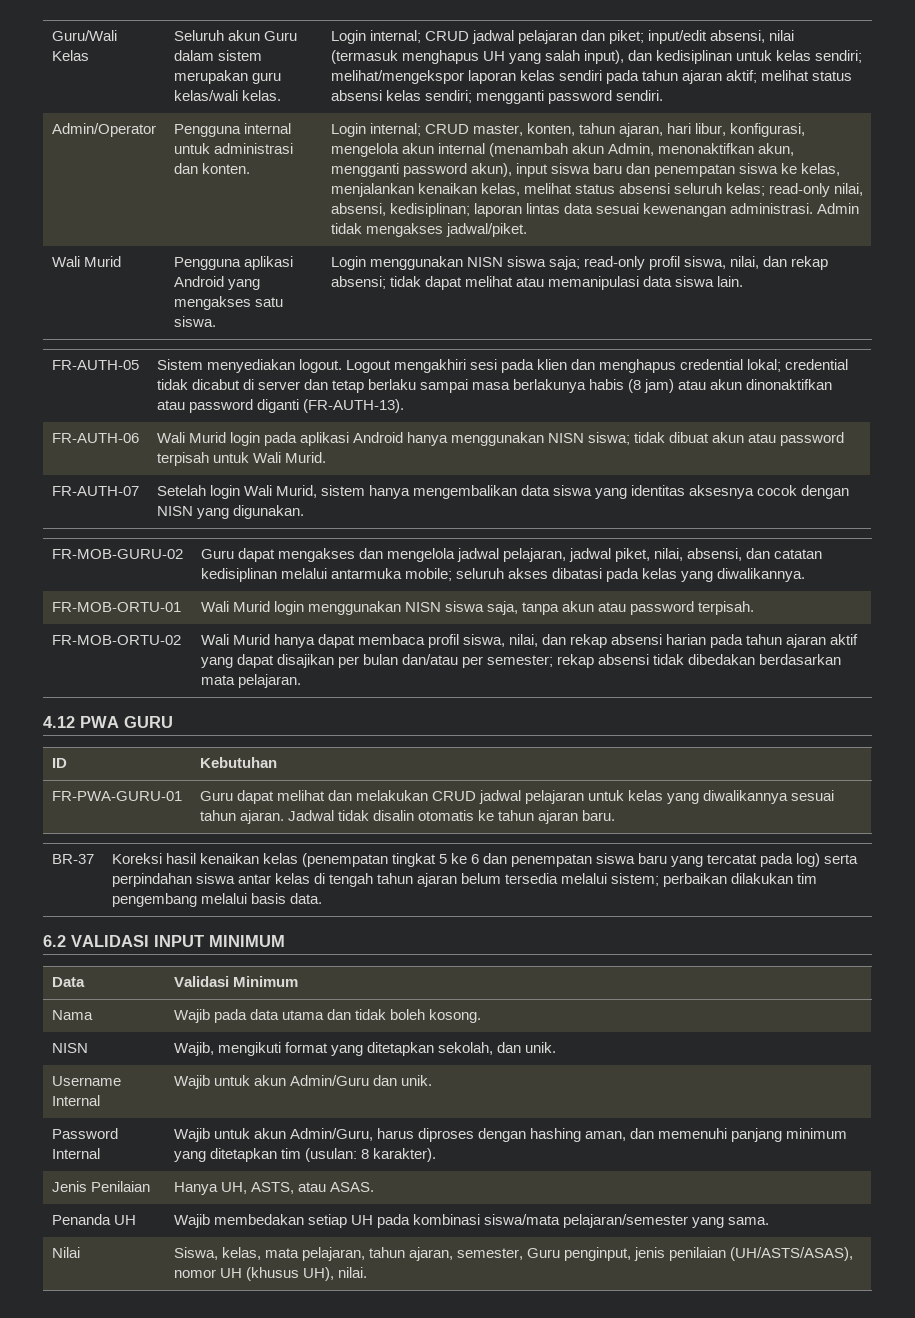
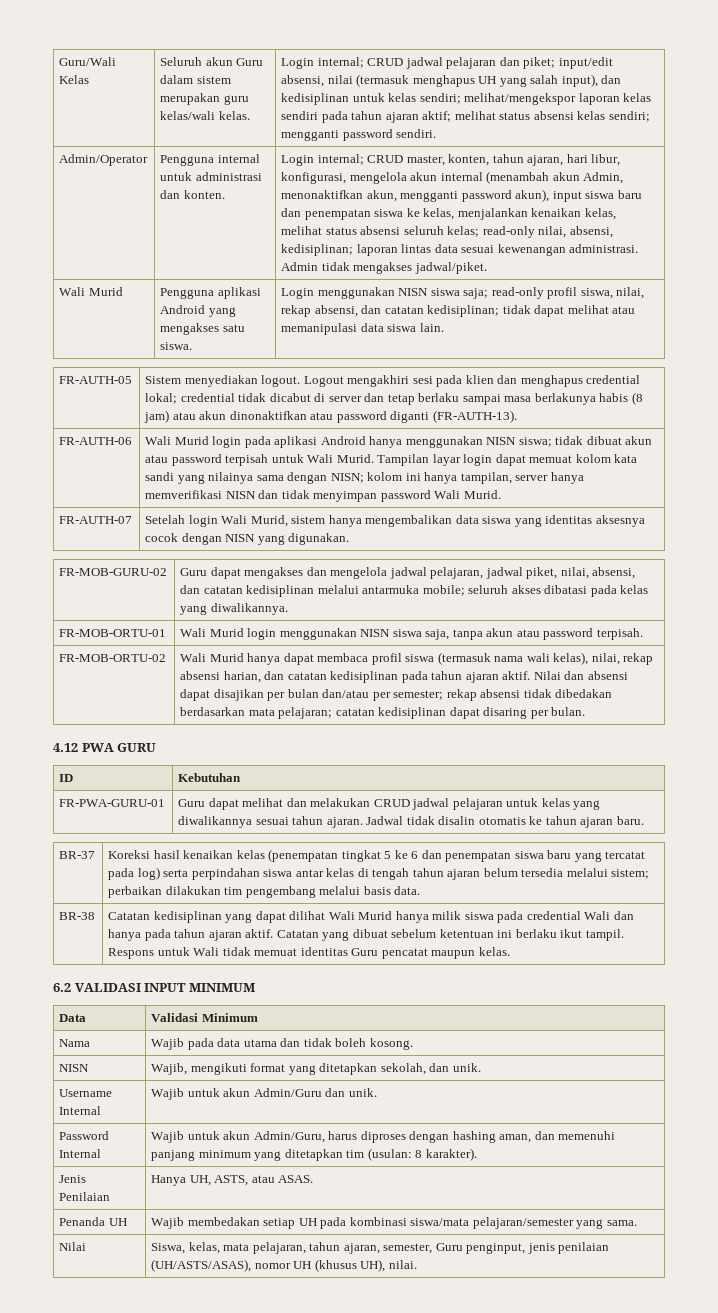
[763,256,829,270] [330,276,386,289] dan rekap absensi; -> [281,305,500,317] rekap absensi, dan catatan kedisiplinan;
(326, 457) none -> [377,454,638,466] [145,472,584,484] [145,490,501,502] Tampilan layar login dapat memuat kolom kata sandi yang nilainya sama dengan NISN; kolom ini hanya tampilan, server hanya memverifikasi NISN dan tidak menyimpan password Wali Murid.
[462,634,859,648] [200,657,233,668] siswa, nilai, dan rekap absensi harian pada tahun ajaran aktif yang -> [405,652,654,665] [180,671,628,683] siswa (termasuk nama wali kelas), nilai, rekap absensi harian, dan catatan kedisiplinan pada tahun ajaran aktif. Nilai dan absensi
[237,674,301,688] pelajaran. -> [278,707,586,719] pelajaran; catatan kedisiplinan dapat disaring per bulan.
(322, 898) none -> [59,912,96,920] [108,911,634,923] [108,929,624,941] [108,947,510,959] // BR-38 | Catatan kedisiplinan yang dapat dilihat Wali Murid hanya milik siswa pada credential Wali dan hanya pada tahun ajaran aktif. Catatan yang dibuat sebelum ketentuan ini berlaku ikut tampil. Respons untuk Wali tidak memuat identitas Guru pencatat maupun kelas.

